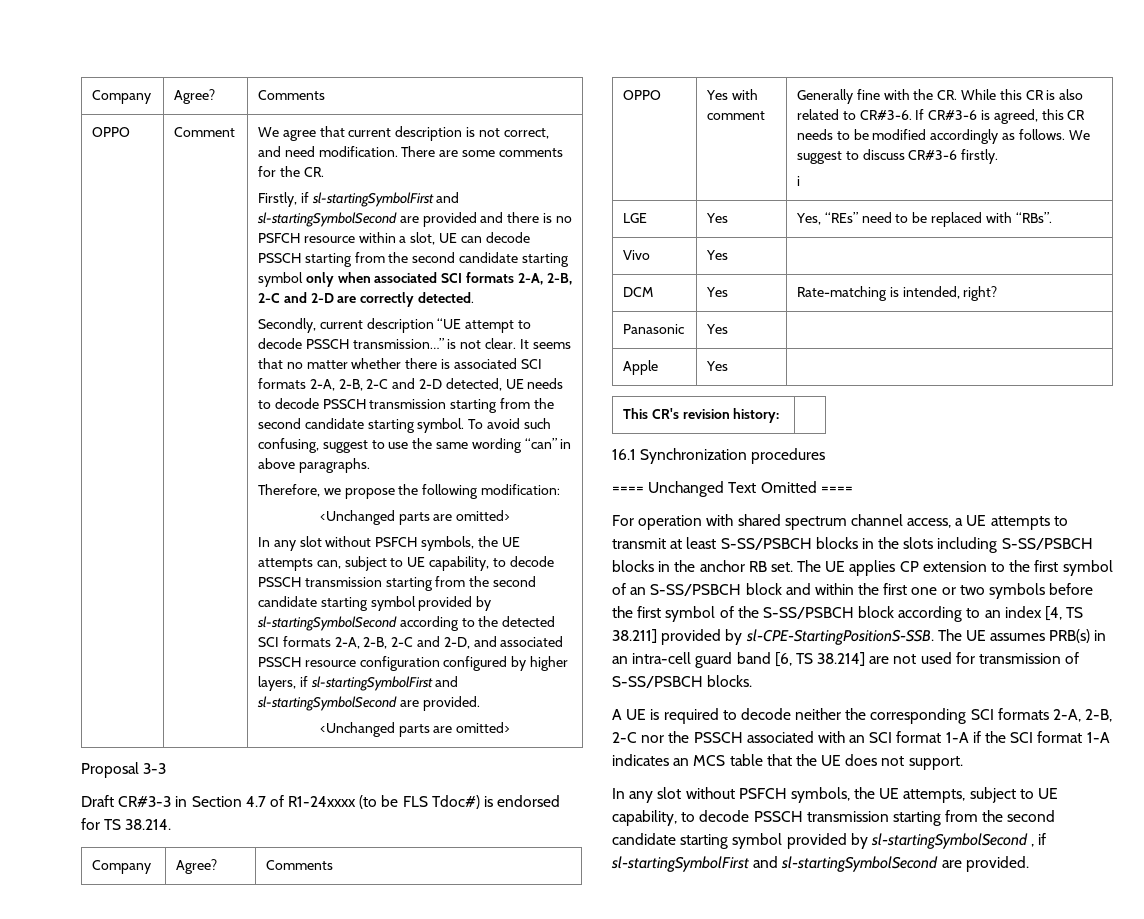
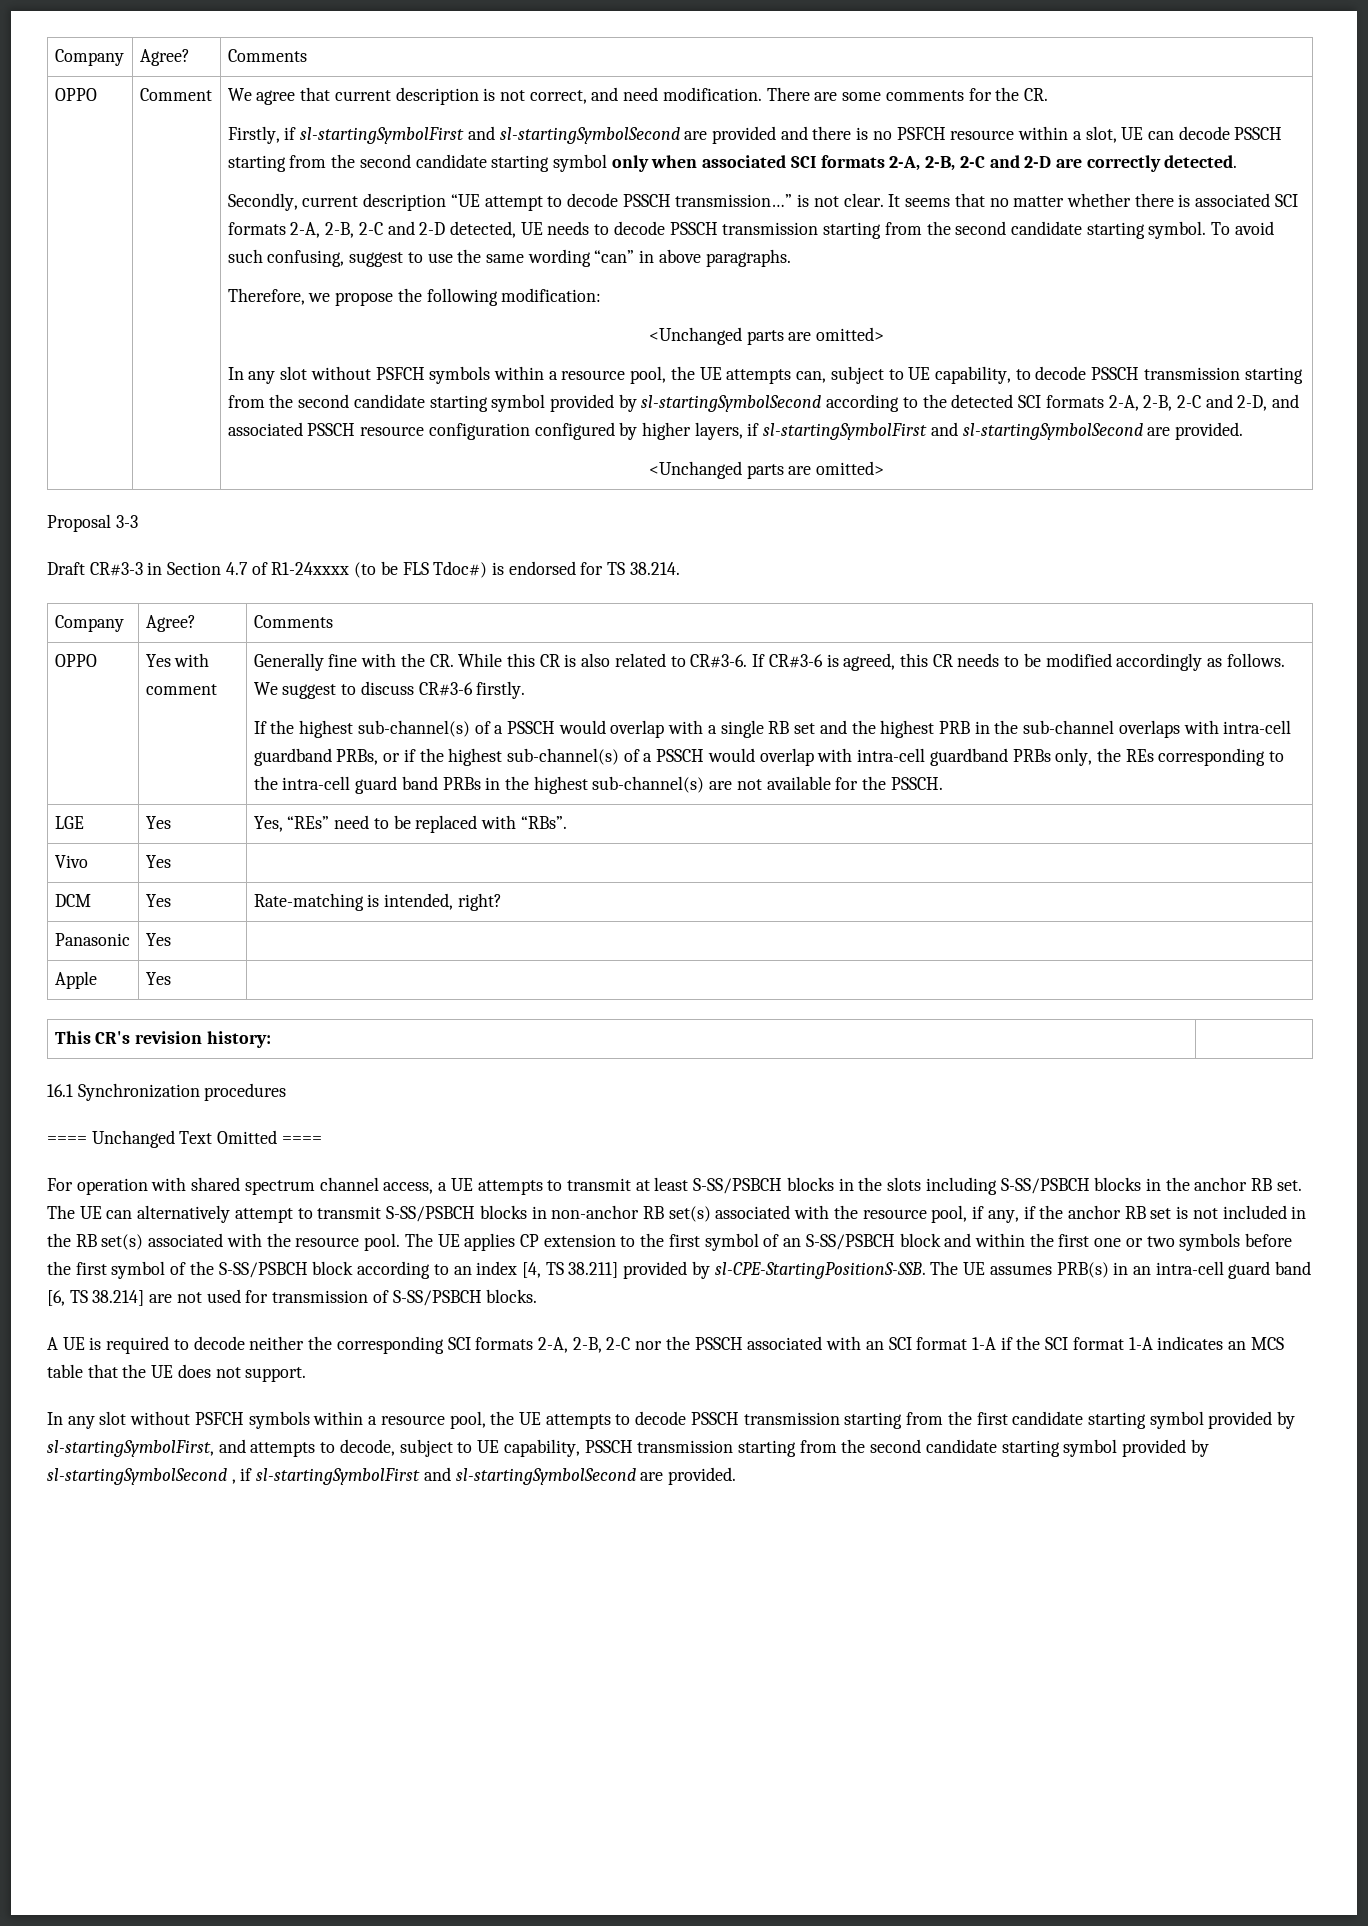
[421,536,475,551] symbols, -> [429,366,667,384] symbols within a resource pool,
[797,176,801,186] i -> [253,720,1292,738] [253,748,1285,766] [253,776,943,794] If the highest sub-channel(s) of a PSSCH would overlap with a single RB set and the highest PRB in the sub-channel overlaps with intra-cell guardband PRBs, or if the highest sub-channel(s) of a PSSCH would overlap with intra-cell guardband PRBs only, the REs corresponding to the intra-cell guard band PRBs in the highest sub-channel(s) are not available for the PSSCH.
(846, 566) none -> [106,1205,1307,1223] [47,1233,460,1251] can alternatively attempt to transmit S-SS/PSBCH blocks in non-anchor RB set(s) associated with the resource pool, if any, if the anchor RB set is not included in the RB set(s) associated with the resource pool. The UE
[790,787,1059,803] [612,810,750,826] symbols, the UE attempts, subject to UE capability, to decode -> [248,1411,1296,1429] [47,1439,580,1457] symbols within a resource pool, the UE attempts to decode PSSCH transmission starting from the first candidate starting symbol provided by sl-startingSymbolFirst, and attempts to decode, subject to UE capability,

